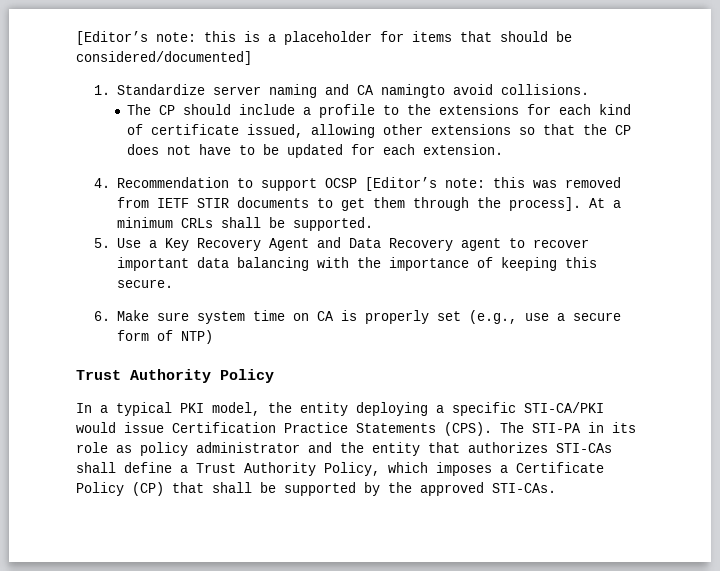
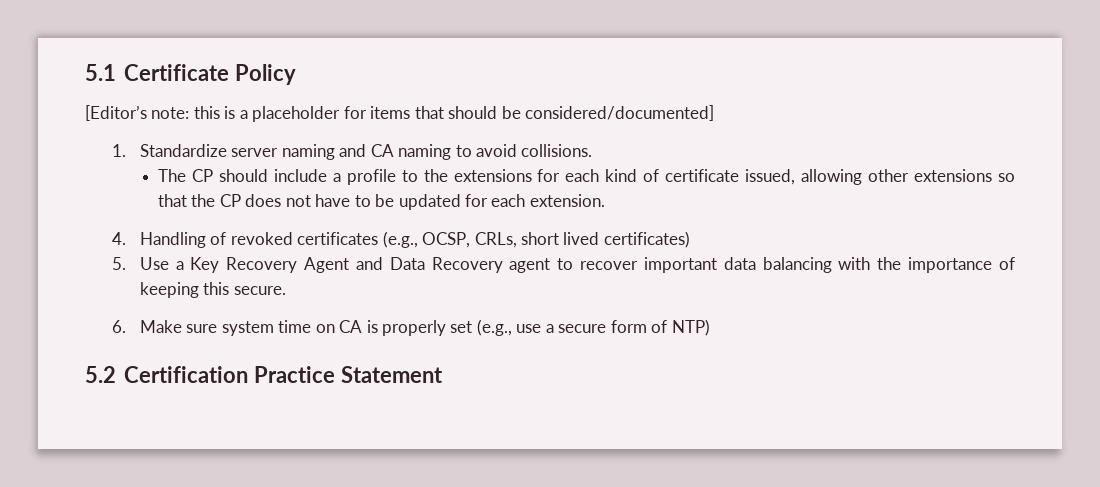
(76, 38) none -> [85,64,297,85] 5.1 Certificate Policy //
[380,84,445,98] namingto -> [398,144,472,160] naming to
[116,177,621,191] [116,197,621,211] [116,217,373,231] Recommendation to support OCSP [Editor’s note: this was removed from IETF STIR documents to get them through the process]. At a minimum CRLs shall be supported. -> [139,231,690,248] Handling of revoked certificates (e.g., OCSP, CRLs, short lived certificates)
[76,369,274,383] [76,402,604,416] [76,422,636,436] [76,442,612,456] [76,462,604,476] [76,482,556,496] Trust Authority Policy // In a typical PKI model, the entity deploying a specific STI-CA/PKI would issue Certification Practice Statements (CPS). The STI-PA in its role as policy administrator and the entity that authorizes STI-CAs shall define a Trust Authority Policy, which imposes a Certificate Policy (CP) that shall be supported by the approved STI-CAs. -> [85,366,444,383] 5.2 Certification Practice Statement

